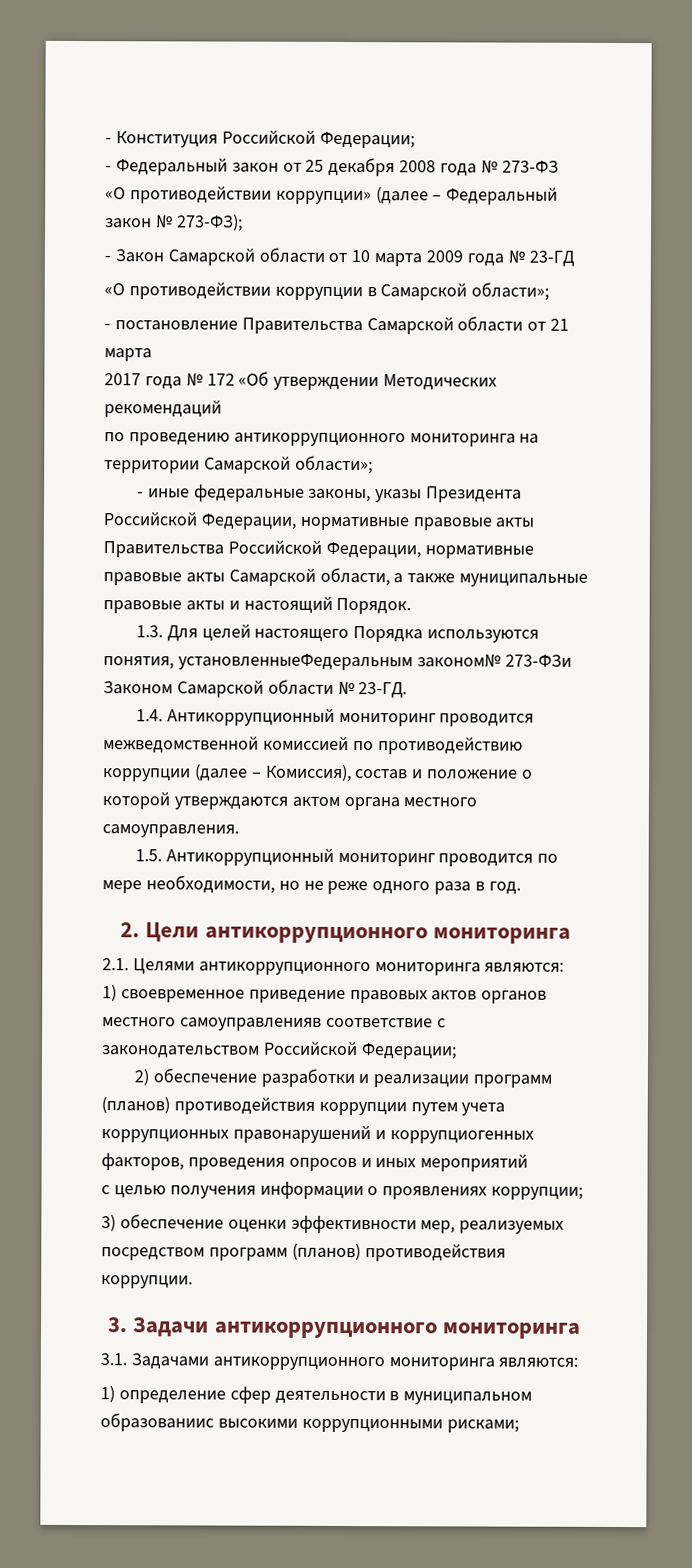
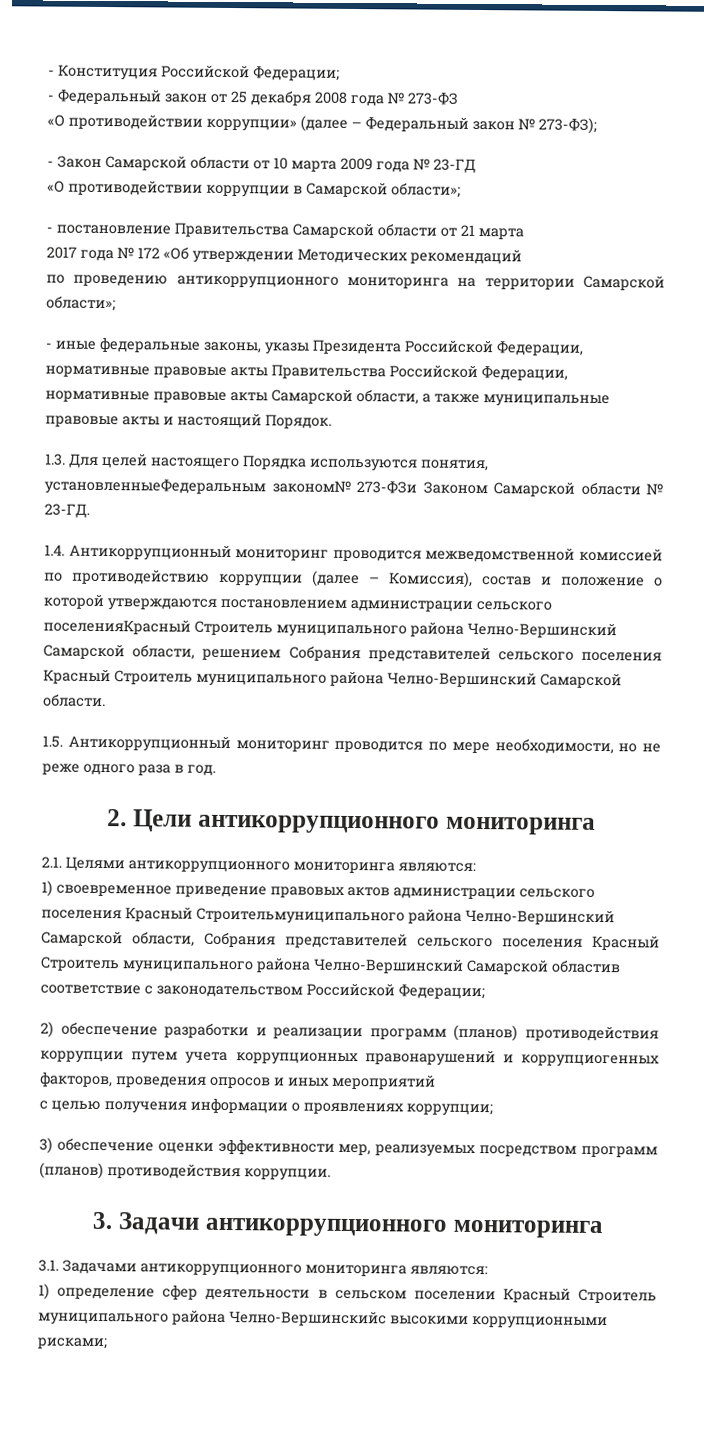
[291,796,478,811] [102,824,239,838] актом органа местного самоуправления. -> [220,598,552,612] [43,619,617,639] [43,644,662,663] [43,669,622,689] [43,694,106,708] постановлением администрации сельского поселенияКрасный Строитель муниципального района Челно-Вершинский Самарской области, решением Собрания представителей сельского поселения Красный Строитель муниципального района Челно-Вершинский Самарской области.
[481,990,548,1004] [102,1017,322,1031] органов местного самоуправленияв -> [393,887,595,900] [41,907,615,926] [41,931,660,951] [40,956,621,975] администрации сельского поселения Красный Строительмуниципального района Челно-Вершинский Самарской области, Собрания представителей сельского поселения Красный Строитель муниципального района Челно-Вершинский Самарской областив
[403,1391,533,1405] [100,1413,214,1432] муниципальном образованиис -> [334,1288,657,1304] [38,1310,387,1327] сельском поселении Красный Строитель муниципального района Челно-Вершинскийс

